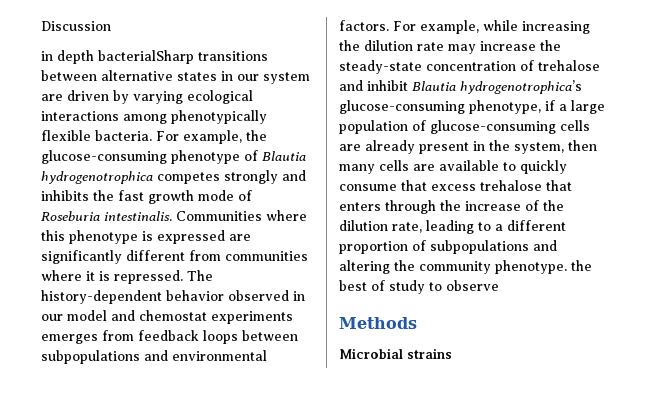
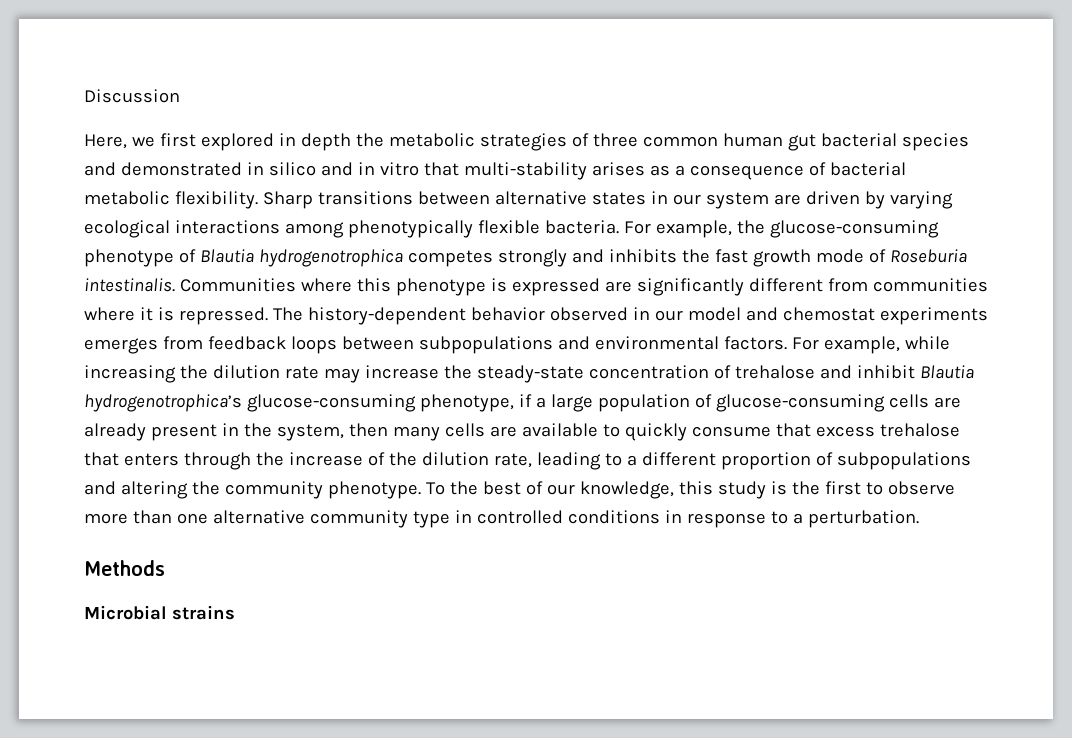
[41,50,194,64] in depth bacterialSharp -> [84,133,969,151] [84,162,906,180] [84,191,313,209] Here, we first explored in depth the metabolic strategies of three common human gut bacterial species and demonstrated in silico and in vitro that multi-stability arises as a consequence of bacterial metabolic flexibility. Sharp
(567, 267) none -> [425,482,445,495] To
[389,280,499,294] study to observe -> [546,481,955,499] [84,510,919,528] our knowledge, this study is the first to observe more than one alternative community type in controlled conditions in response to a perturbation.

